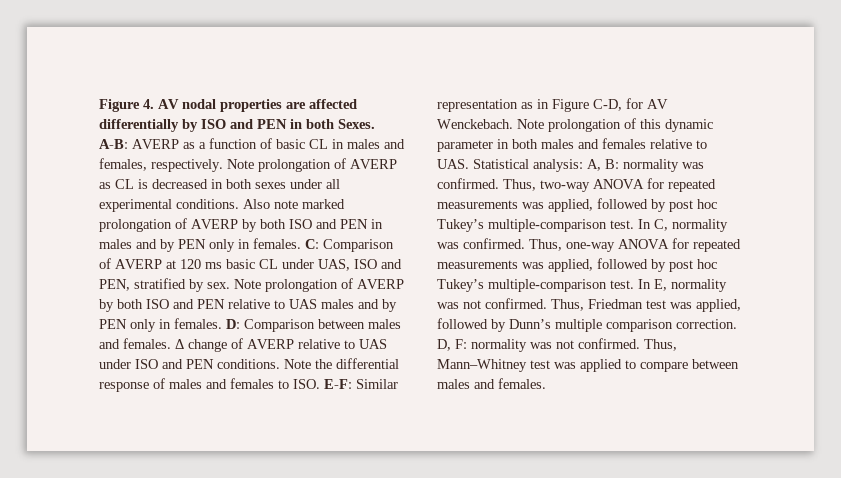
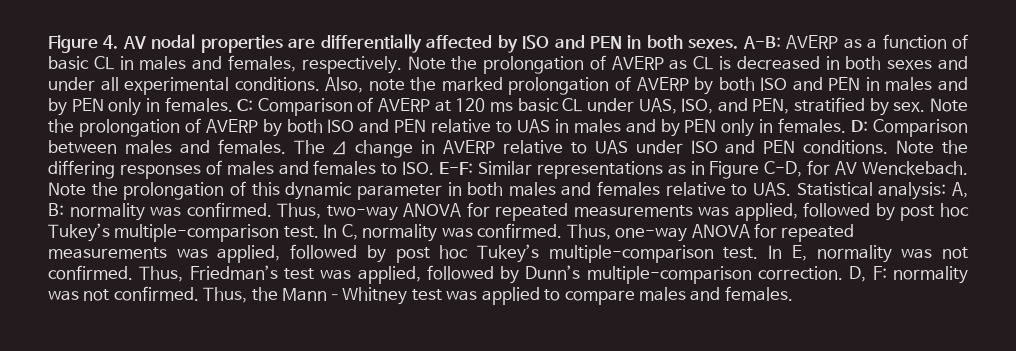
[309,99,357,109] [99,119,179,132] affected differentially -> [320,34,493,53] differentially affected
[338,119,375,129] Sexes. -> [688,38,739,49] sexes.
(254, 164) none -> [451,56,478,70] the
(286, 185) none -> [938,56,969,70] and
[243,199,298,209] Also note -> [325,77,437,93] Also, note the
[354,259,377,269] ISO -> [681,98,714,114] ISO,
(261, 284) none -> [48,119,74,133] the
(317, 304) none -> [554,119,569,133] in
(171, 343) none -> [293,140,325,154] The
[231,338,243,349] of -> [421,140,436,154] in
[336,358,399,369] [99,382,149,392] differential response -> [48,160,201,179] differing responses
[437,99,518,112] representation -> [536,161,663,179] representations
(544, 124) none -> [91,182,118,196] the
[588,299,643,309] Friedman -> [189,265,278,280] Friedman’s
[555,319,673,332] multiple comparison -> [586,266,752,284] multiple-comparison
(677, 345) none -> [251,287,278,301] the
[692,359,739,369] between -> (635, 297) none

